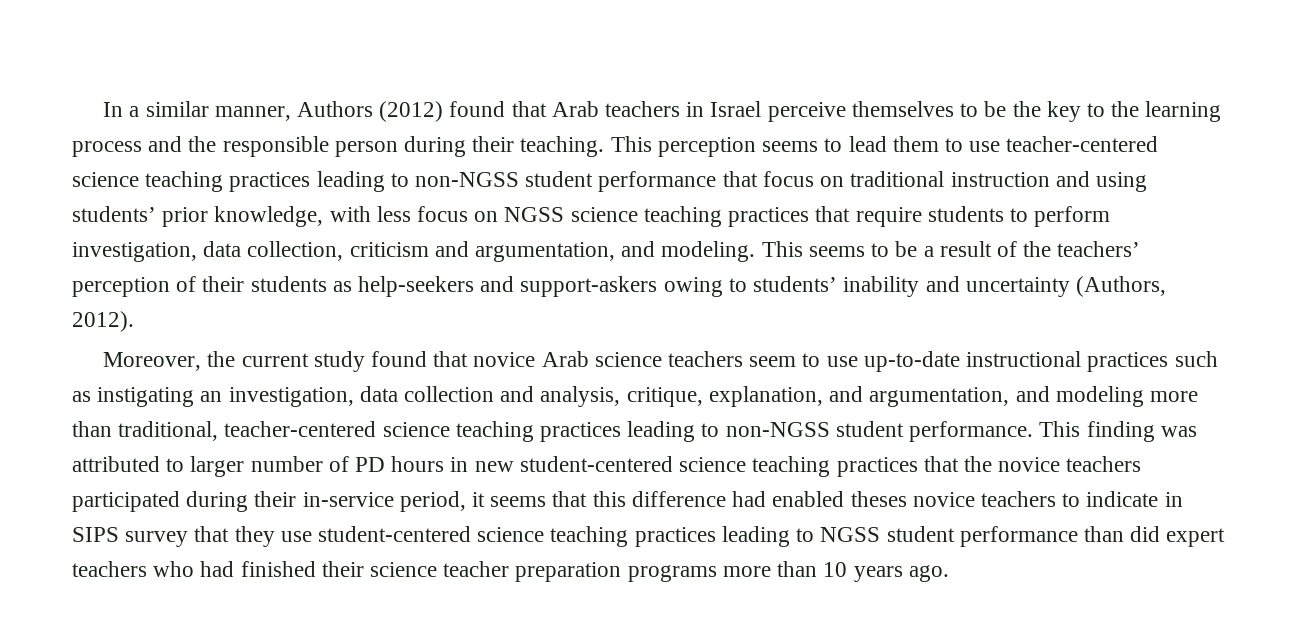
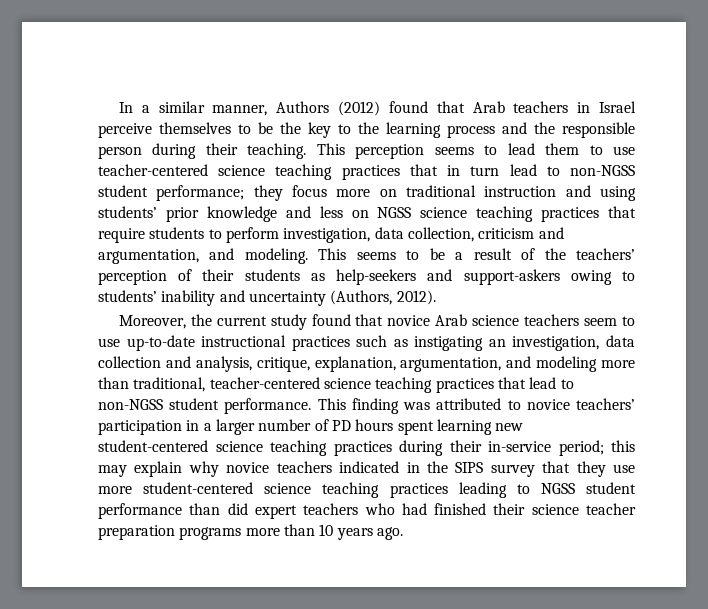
[316,171,814,192] leading to non-NGSS student performance that focus -> [409,164,635,176] [98,185,371,201] that in turn lead to non-NGSS student performance; they focus more
[214,206,469,227] knowledge, with less focus -> [206,206,343,222] knowledge and less
[829,386,864,402] and -> (396, 364) none
[627,421,696,442] leading -> [497,377,557,389] that lead
(185, 465) none -> [526,398,635,410] [98,420,212,435] novice teachers’ participation in a
[450,457,469,472] in -> [397,419,492,435] spent learning
[923,456,1142,472] [72,491,1183,512] that the novice teachers participated during their in-service period, it seems that this difference had enabled theses novice teachers to indicate in -> [399,440,635,456] [98,461,448,477] during their in-service period; this may explain why novice teachers indicated in the
(312, 536) none -> [98,486,132,494] more

